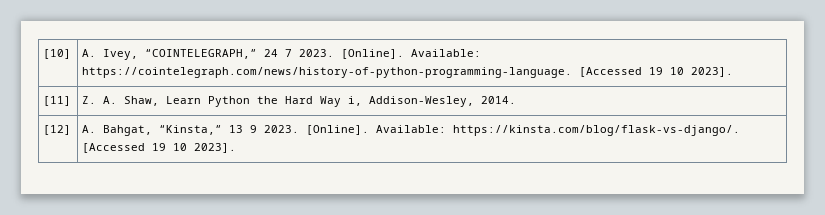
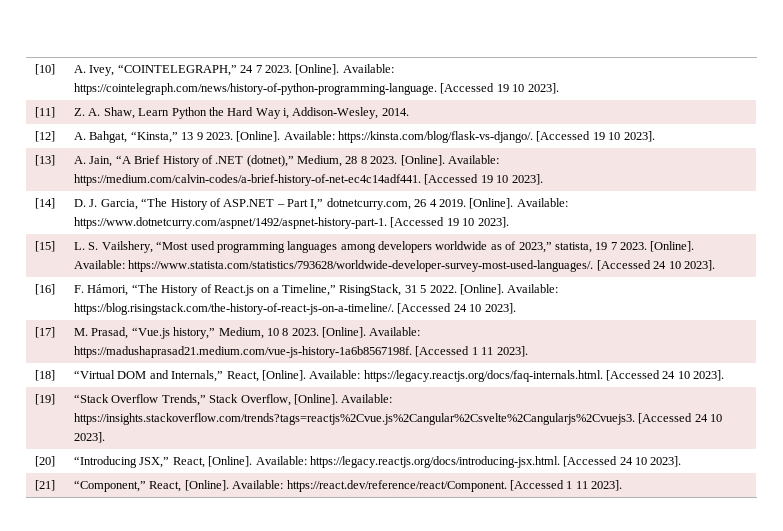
(237, 148) none -> [35,155,56,166] [74,155,499,167] [74,174,543,186] [35,198,56,209] [74,198,568,210] [74,217,509,229] [35,241,56,252] [74,241,695,253] [74,260,715,272] [35,284,56,295] [74,284,559,296] [74,303,516,315] [35,327,56,338] [74,327,421,339] [74,346,528,358] [35,370,56,381] [74,370,725,382] [35,394,56,405] [74,394,393,406] [74,413,723,425] [74,432,106,443] [35,456,56,467] [74,456,682,468] [35,480,56,491] [74,480,623,492] // [13] | A. Jain, “A Brief History of .NET (dotnet),” Medium, 28 8 2023. [Online]. Available: https://medium.com/calvin-codes/a-brief-history-of-net-ec4c14adf441. [Accessed 19 10 2023]. // [14] | D. J. Garcia, “The History of ASP.NET – Part I,” dotnetcurry.com, 26 4 2019. [Online]. Available: https://www.dotnetcurry.com/aspnet/1492/aspnet-history-part-1. [Accessed 19 10 2023]. // [15] | L. S. Vailshery, “Most used programming languages among developers worldwide as of 2023,” statista, 19 7 2023. [Online]. Available: https://www.statista.com/statistics/793628/worldwide-developer-survey-most-used-languages/. [Accessed 24 10 2023]. // [16] | F. Hámori, “The History of React.js on a Timeline,” RisingStack, 31 5 2022. [Online]. Available: https://blog.risingstack.com/the-history-of-react-js-on-a-timeline/. [Accessed 24 10 2023]. // [17] | M. Prasad, “Vue.js history,” Medium, 10 8 2023. [Online]. Available: https://madushaprasad21.medium.com/vue-js-history-1a6b8567198f. [Accessed 1 11 2023]. // [18] | “Virtual DOM and Internals,” React, [Online]. Available: https://legacy.reactjs.org/docs/faq-internals.html. [Accessed 24 10 2023]. // [19] | “Stack Overflow Trends,” Stack Overflow, [Online]. Available: https://insights.stackoverflow.com/trends?tags=reactjs%2Cvue.js%2Cangular%2Csvelte%2Cangularjs%2Cvuejs3. [Accessed 24 10 2023]. // [20] | “Introducing JSX,” React, [Online]. Available: https://legacy.reactjs.org/docs/introducing-jsx.html. [Accessed 24 10 2023]. // [21] | “Component,” React, [Online]. Available: https://react.dev/reference/react/Component. [Accessed 1 11 2023].

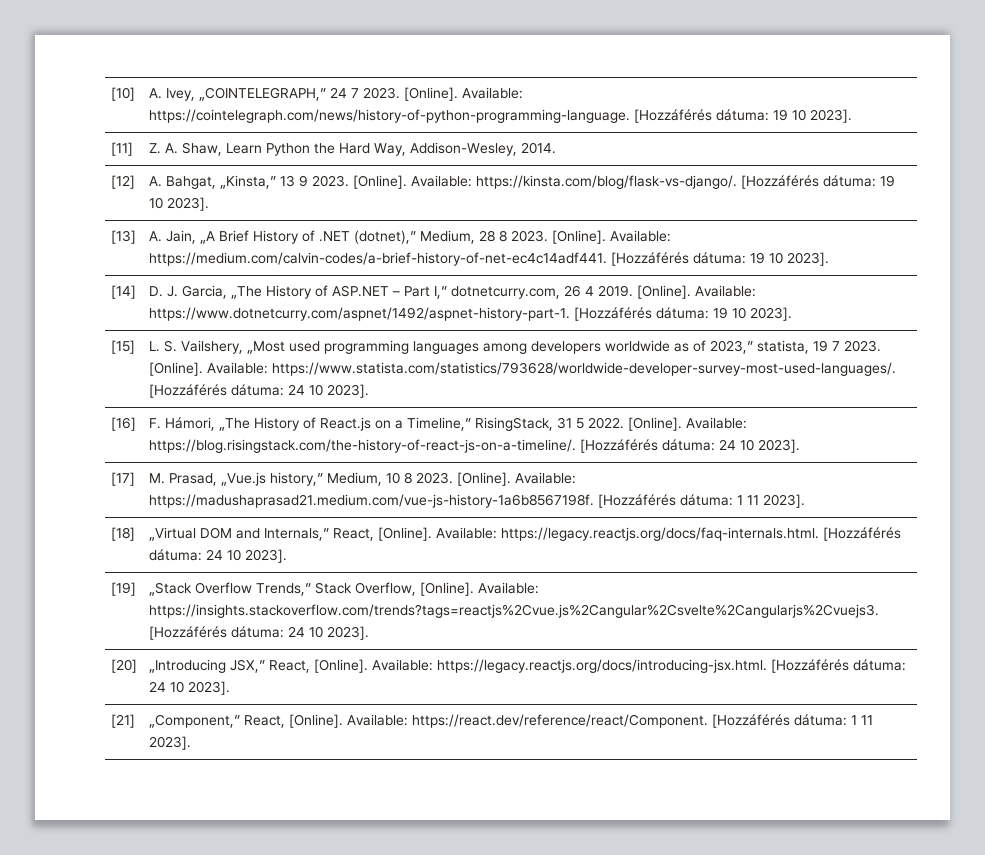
[117,64,237,76] “COINTELEGRAPH,” -> [198,87,326,101] „COINTELEGRAPH,”
[440,83,495,94] [Accessed -> [633,109,769,123] [Hozzáférés dátuma:
[255,108,290,119] Way i, -> [373,143,406,156] Way,
[130,131,178,143] “Kinsta,” -> [219,175,276,189] „Kinsta,”
[536,131,591,142] [Accessed -> [740,175,876,189] [Hozzáférés dátuma:
[115,155,131,164] “A -> [199,231,215,244] „A
[424,174,479,185] [Accessed -> [610,252,746,266] [Hozzáférés dátuma:
[141,198,168,207] “The -> [230,286,262,299] „The
[390,217,445,228] [Accessed -> [573,307,709,321] [Hozzáférés dátuma:
[156,241,189,250] “Most -> [246,341,285,354] „Most
[596,260,651,271] [Accessed -> [148,384,284,398] [Hozzáférés dátuma:
[131,284,158,293] “The -> [218,418,250,431] „The
[397,303,452,314] [Accessed -> [579,439,715,453] [Hozzáférés dátuma:
[131,327,170,339] “Vue.js -> [220,472,266,486] „Vue.js
[415,346,470,357] [Accessed -> [597,494,733,508] [Hozzáférés dátuma:
[74,370,116,379] “Virtual -> [148,527,196,541] „Virtual
[606,370,661,381] [Accessed -> [822,527,901,541] [148,549,202,561] [Hozzáférés dátuma:
[74,394,110,403] “Stack -> [148,582,192,596] „Stack
[638,413,693,424] [Accessed -> [148,626,284,640] [Hozzáférés dátuma:
[74,456,138,468] “Introducing -> [148,659,226,673] „Introducing
[563,456,618,467] [Accessed -> [770,659,906,673] [Hozzáférés dátuma:
[74,480,147,492] “Component,” -> [148,714,240,728] „Component,”
[509,480,564,491] [Accessed -> [711,714,847,728] [Hozzáférés dátuma:

